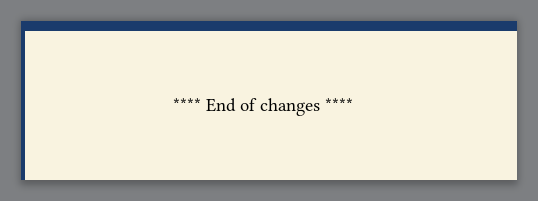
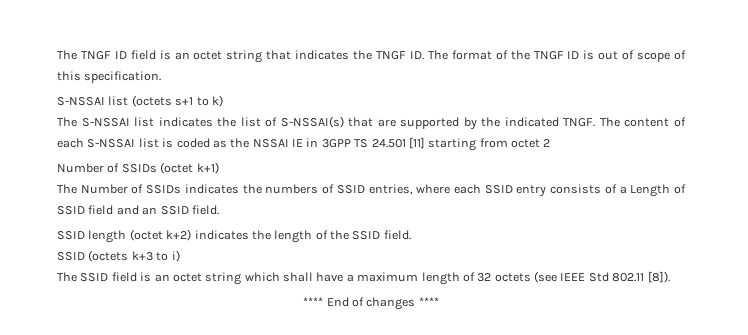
(173, 104) none -> [57,50,687,63] [57,71,162,83] [57,95,223,107] [57,116,686,130] [57,137,551,151] [57,162,219,174] [57,184,686,197] [57,205,219,215] [57,229,411,243] [57,250,180,262] [57,271,670,285] The TNGF ID field is an octet string that indicates the TNGF ID. The format of the TNGF ID is out of scope of this specification. // S-NSSAI list (octets s+1 to k) // The S-NSSAI list indicates the list of S-NSSAI(s) that are supported by the indicated TNGF. The content of each S-NSSAI list is coded as the NSSAI IE in 3GPP TS 24.501 [11] starting from octet 2 // Number of SSIDs (octet k+1) // The Number of SSIDs indicates the numbers of SSID entries, where each SSID entry consists of a Length of SSID field and an SSID field. // SSID length (octet k+2) indicates the length of the SSID field. // SSID (octets k+3 to i) // The SSID field is an octet string which shall have a maximum length of 32 octets (see IEEE Std 802.11 [8]). //

